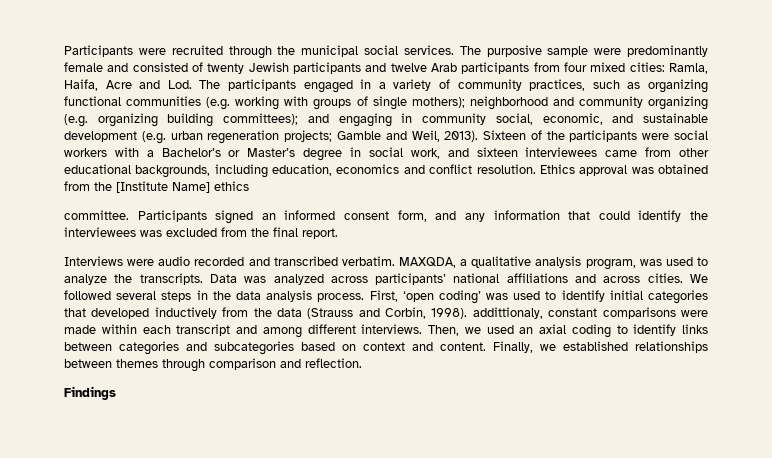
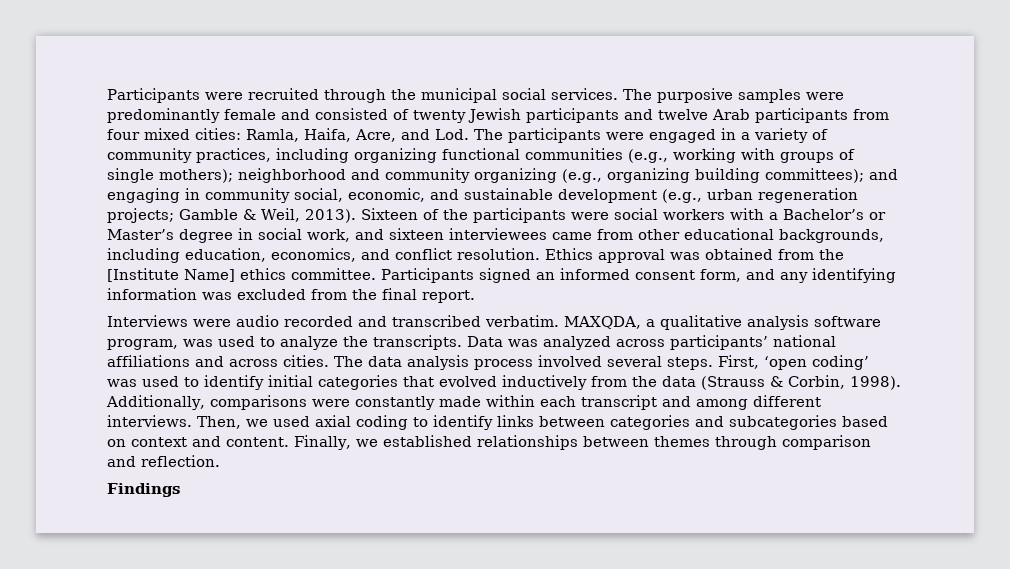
[547,46,589,57] sample -> [738,89,801,103] samples
[105,80,132,89] Acre -> [355,129,396,142] Acre,
(296, 85) none -> [606,132,644,140] were
[592,80,641,89] such as -> [276,148,349,163] including
[206,97,231,110] (e.g. -> [628,149,668,163] (e.g.,
[64,114,88,127] (e.g. -> [562,169,602,183] (e.g.,
[141,131,166,144] (e.g. -> [662,189,702,203] (e.g.,
[385,131,407,140] and -> [243,209,256,220] &
[336,164,400,174] economics -> [271,248,356,262] economics,
(249, 186) // -> (286, 274) none
[493,210,709,222] [64,227,136,237] information that could identify the interviewees -> [812,268,896,283] [107,288,197,300] identifying information
(582, 262) none -> [814,316,881,327] software
[689,274,708,283] [64,290,365,302] We followed several steps in the data analysis process. -> [334,355,713,370] The data analysis process involved several steps.
[91,308,150,319] developed -> [439,376,497,387] evolved
[358,308,380,317] and -> [770,376,783,387] &
[472,307,598,319] addittionaly, constant -> [106,395,205,410] Additionally,
(708, 313) none -> [354,396,435,410] constantly
[519,327,534,334] an -> (310, 421) none

